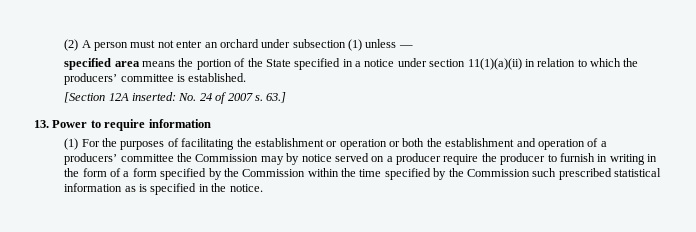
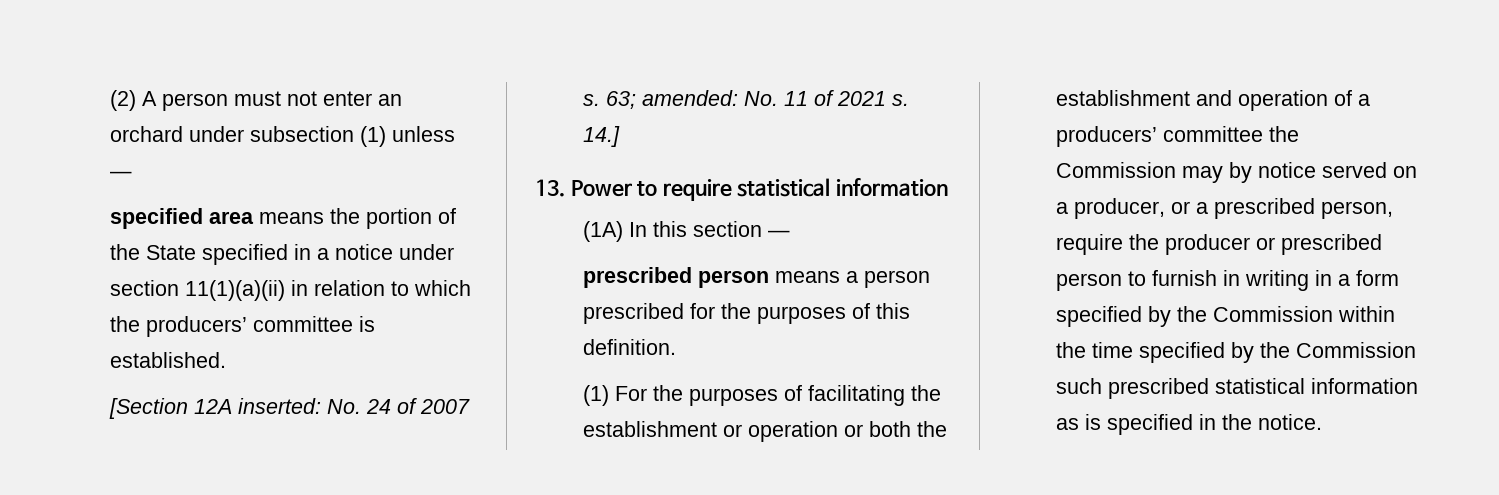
[266,92,287,103] 63.] -> [606,90,910,109] [583,126,621,147] 63; amended: No. 11 of 2021 s. 14.]
[148,119,211,128] information -> [737,178,948,197] [583,221,791,242] [583,267,931,288] [583,303,911,324] [583,339,677,355] statistical information // (1A) In this section — // prescribed person means a person prescribed for the purposes of this definition.
[396,153,546,165] producer require the producer -> [1074,198,1394,219] [1056,234,1383,255] [1056,273,1123,291] producer, or a prescribed person, require the producer or prescribed person
[64,168,122,177] the form of -> (1333, 278) none

